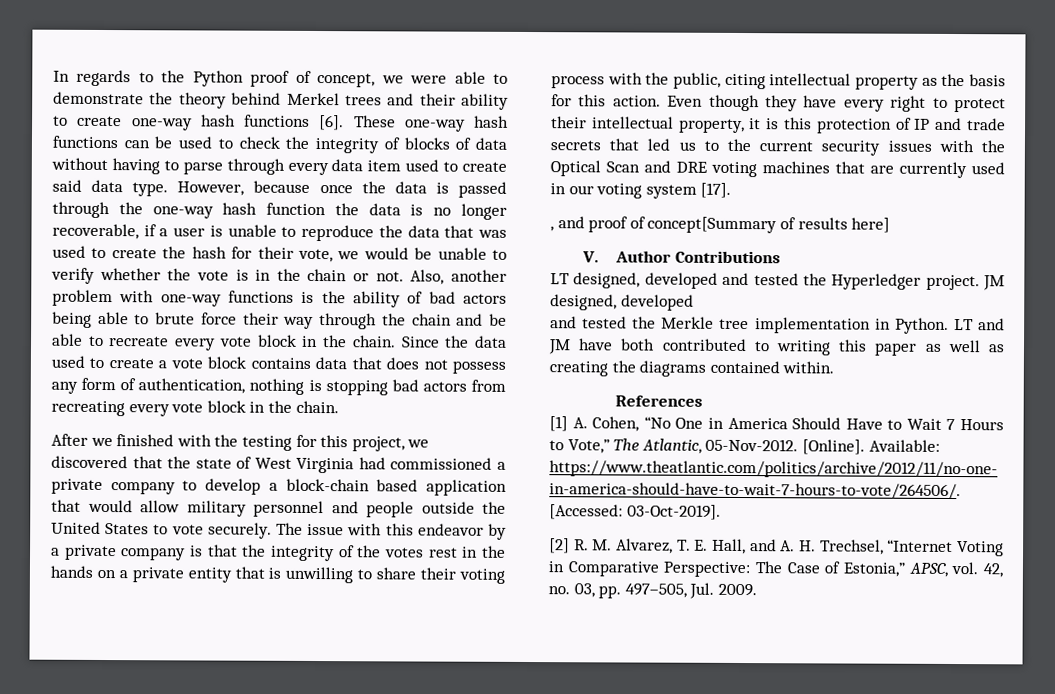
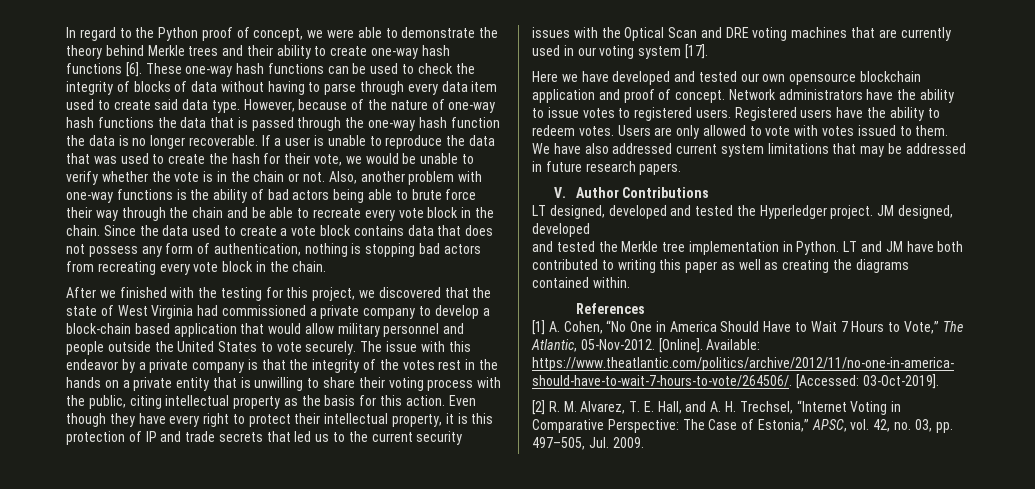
[76,69,132,87] regards -> [79,27,116,41] regard
[286,92,340,106] Merkel -> [147,45,185,56] Merkle
[319,181,427,194] once the data -> [351,99,496,113] [66,117,235,128] of the nature of one-way hash functions the data that
[52,223,157,240] recoverable, if -> [188,135,271,146] recoverable. If
[550,216,891,234] , and proof of concept[Summary of results here] -> [532,71,922,85] [532,89,955,103] [532,107,940,121] [532,125,949,139] [532,143,966,157] [532,161,682,175] Here we have developed and tested our own opensource blockchain application and proof of concept. Network administrators have the ability to issue votes to registered users. Registered users have the ability to redeem votes. Users are only allowed to vote with votes issued to them. We have also addressed current system limitations that may be addressed in future research papers.

